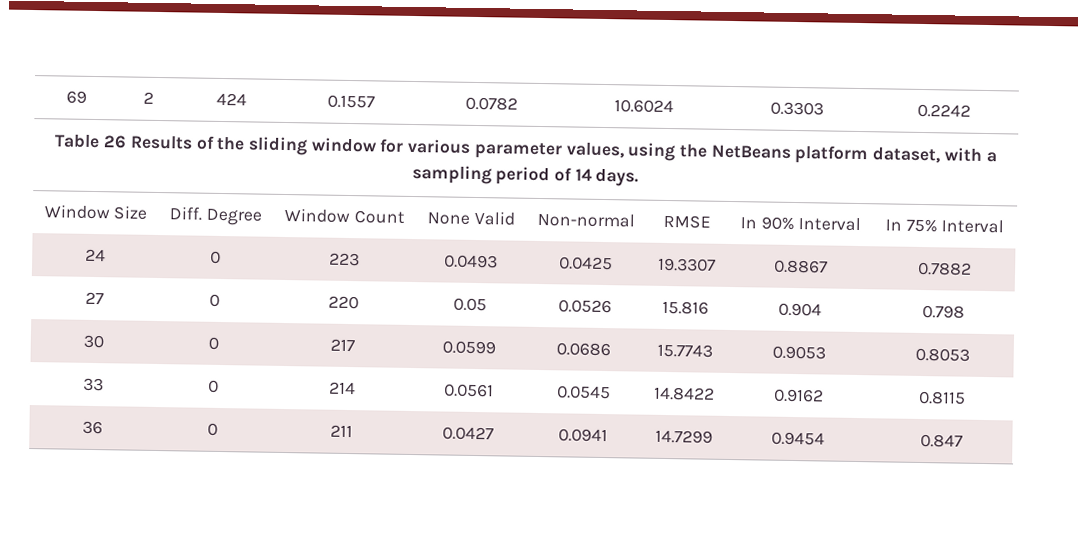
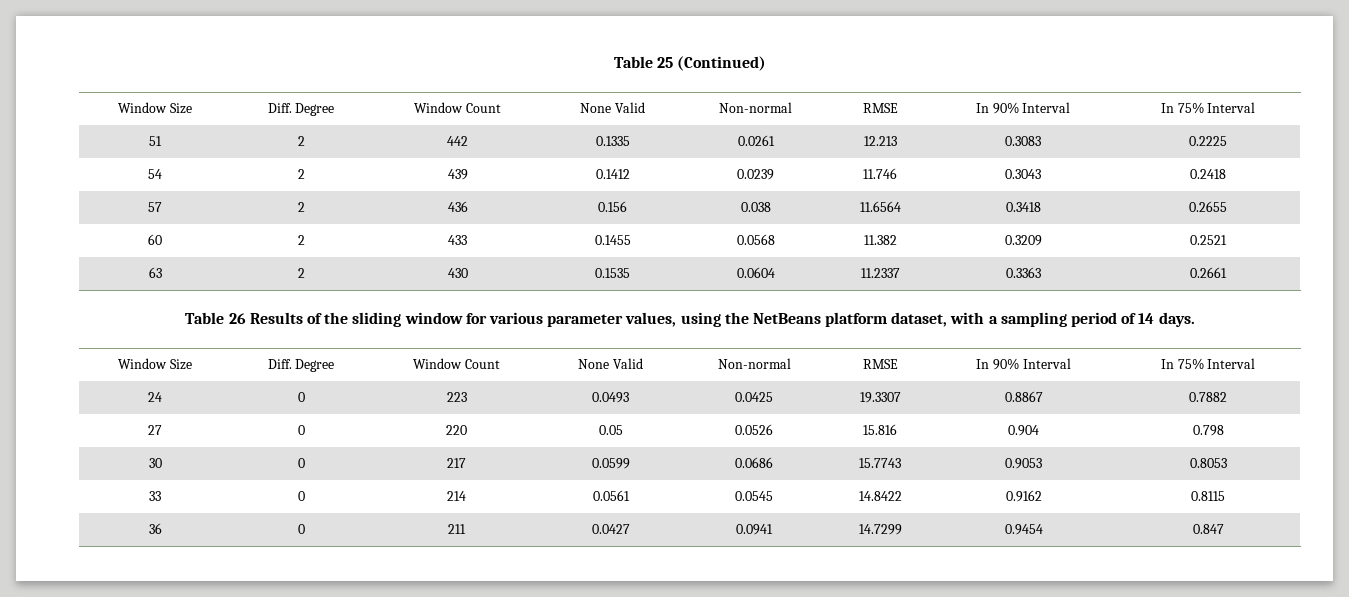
[65,90,87,104] [143,91,154,104] [216,92,247,106] [326,94,375,109] [464,96,518,111] [613,99,674,114] [769,101,824,116] [917,103,971,118] 69 | 2 | 424 | 0.1557 | 0.0782 | 10.6024 | 0.3303 | 0.2242 -> [613,56,767,71] [118,102,192,114] [267,103,335,116] [414,102,501,113] [580,102,645,113] [719,102,792,113] [862,103,898,113] [975,102,1071,114] [1160,102,1256,114] [149,136,162,146] [297,136,305,146] [447,136,468,146] [595,136,630,146] [737,135,775,146] [863,136,897,146] [1005,136,1041,146] [1189,136,1227,146] [148,169,162,179] [297,169,305,179] [447,169,468,180] [595,169,630,179] [737,169,774,180] [863,168,897,179] [1005,169,1041,179] [1190,169,1226,179] [148,202,162,212] [297,202,305,212] [447,201,468,212] [598,201,627,212] [740,202,771,212] [859,201,901,212] [1005,202,1041,212] [1189,201,1227,212] [148,234,162,245] [297,235,305,245] [448,235,467,245] [594,235,631,245] [736,234,775,245] [863,235,897,245] [1004,235,1042,246] [1190,235,1227,245] [148,267,162,278] [297,268,305,278] [447,268,468,278] [595,268,630,278] [736,267,775,278] [860,268,900,278] [1005,267,1041,278] [1190,267,1227,278] Table 25 (Continued) // Window Size | Diff. Degree | Window Count | None Valid | Non-normal | RMSE | In 90% Interval | In 75% Interval // 51 | 2 | 442 | 0.1335 | 0.0261 | 12.213 | 0.3083 | 0.2225 // 54 | 2 | 439 | 0.1412 | 0.0239 | 11.746 | 0.3043 | 0.2418 // 57 | 2 | 436 | 0.156 | 0.038 | 11.6564 | 0.3418 | 0.2655 // 60 | 2 | 433 | 0.1455 | 0.0568 | 11.382 | 0.3209 | 0.2521 // 63 | 2 | 430 | 0.1535 | 0.0604 | 11.2337 | 0.3363 | 0.2661

